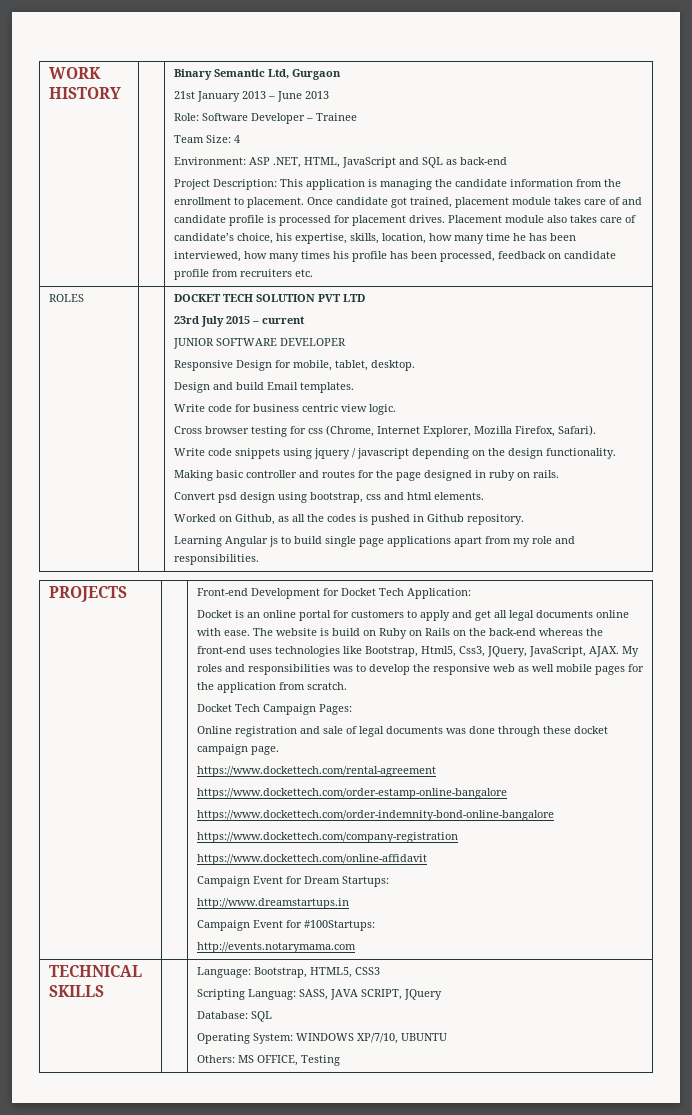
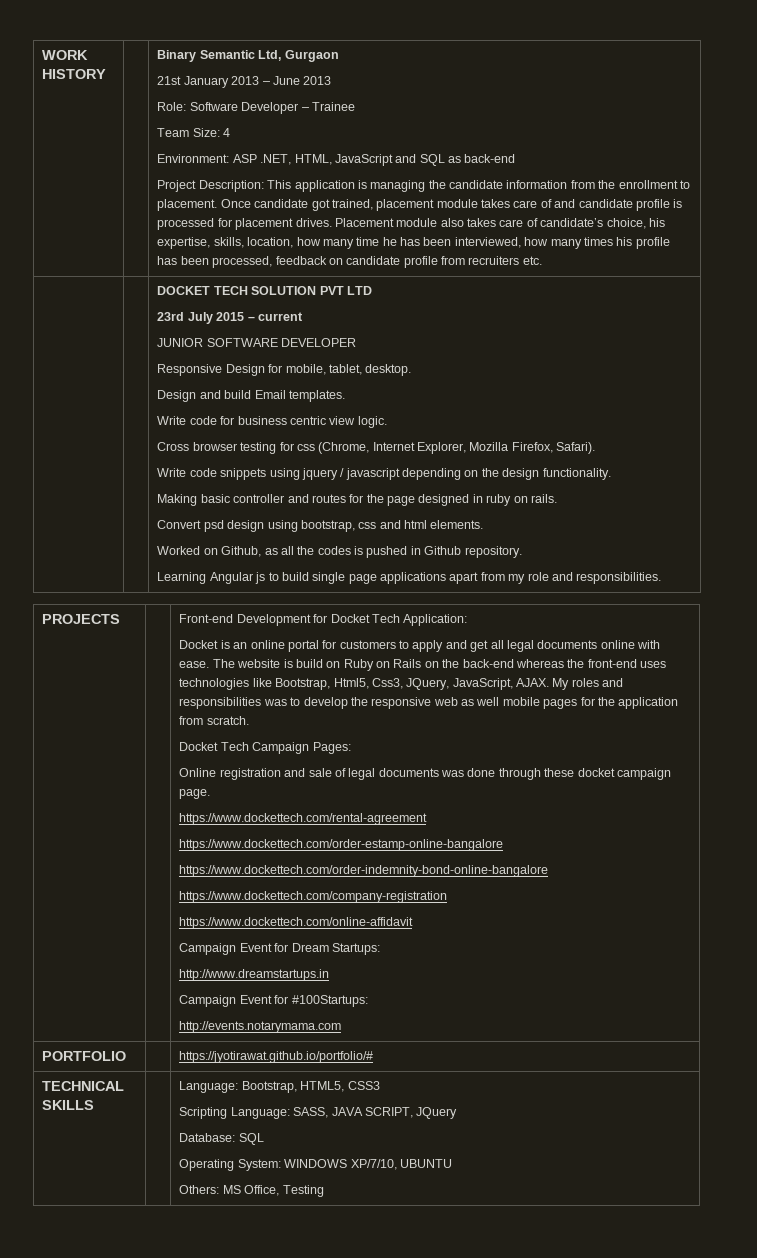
[48,294,84,302] ROLES -> (542, 260) none
(356, 947) none -> [42,1051,127,1061] [179,1051,374,1063] // PORTFOLIO | | https://jyotirawat.github.io/portfolio/#
[247,989,296,1000] Languag: -> [230,1107,290,1119] Language:
[256,1055,298,1066] OFFICE, -> [244,1185,280,1196] Office,

